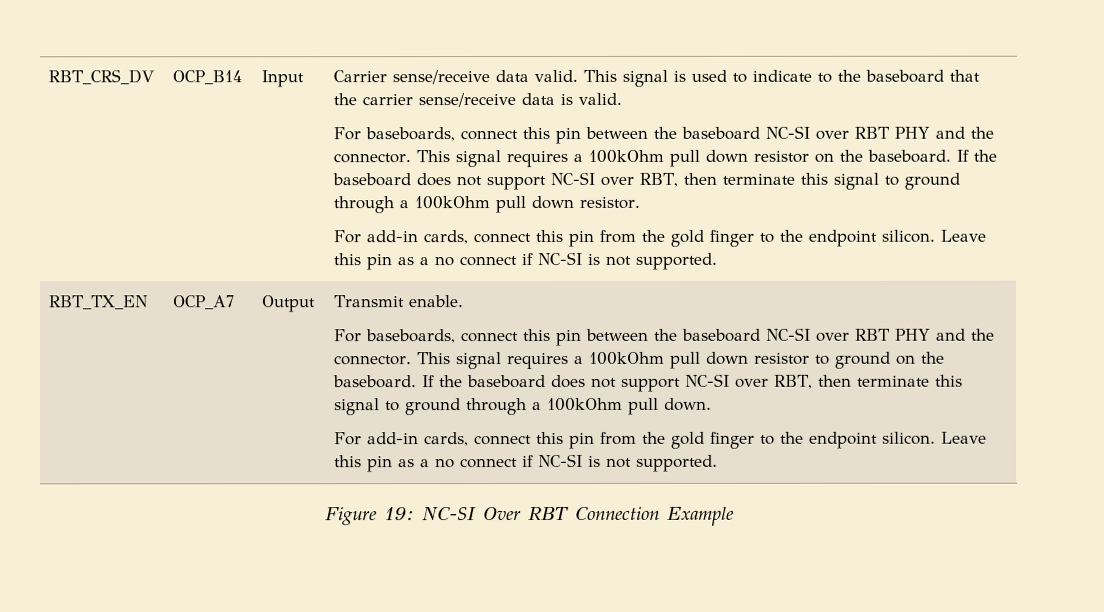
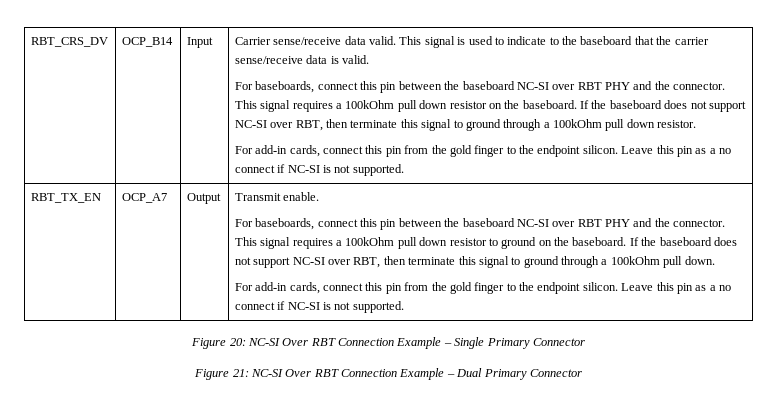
[383,506,734,526] 19: NC-SI Over RBT Connection Example -> [229,337,585,349] [194,368,582,380] 20: NC-SI Over RBT Connection Example – Single Primary Connector // Figure 21: NC-SI Over RBT Connection Example – Dual Primary Connector

